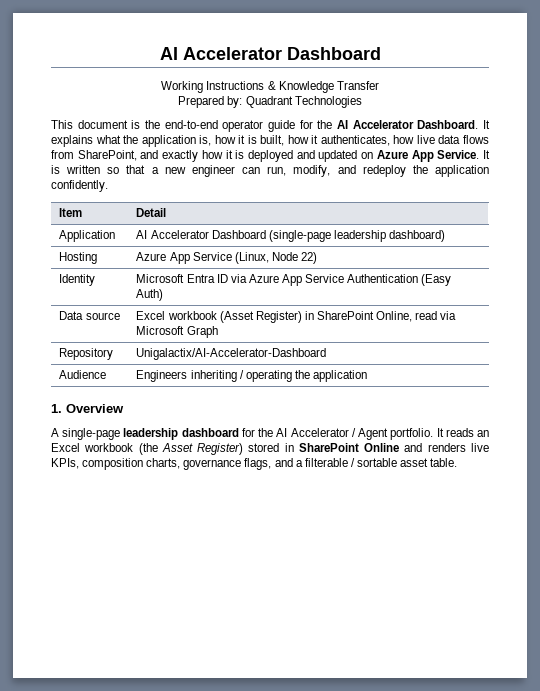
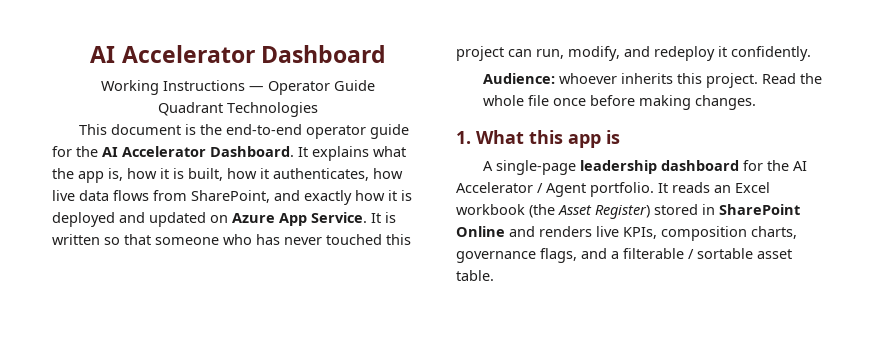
[267,81,379,93] [178,96,243,108] & Knowledge Transfer // Prepared by: -> [249,80,375,95] — Operator Guide //
[141,135,196,147] application -> [78,171,104,183] app
[151,165,235,177] a new engineer -> [155,234,411,245] [456,46,504,61] someone who has never touched this project
[412,165,489,177] [51,180,108,192] [59,208,83,217] [136,208,167,217] [59,230,116,242] [136,230,445,242] [59,252,98,264] [136,252,317,264] [59,274,96,286] [136,274,452,286] [136,289,164,301] [59,311,120,320] [136,311,457,323] [136,326,218,338] [59,348,114,360] [136,348,327,360] [59,370,107,379] [136,370,367,382] [51,404,124,413] the application confidently. // Item | Detail // Application | AI Accelerator Dashboard (single-page leadership dashboard) // Hosting | Azure App Service (Linux, Node 22) // Identity | Microsoft Entra ID via Azure App Service Authentication (Easy Auth) // Data source | Excel workbook (Asset Register) in SharePoint Online, read via Microsoft Graph // Repository | Unigalactix/AI-Accelerator-Dashboard // Audience | Engineers inheriting / operating the application // 1. Overview -> [718,46,811,61] [482,73,822,88] [482,95,756,110] [456,130,620,148] it confidently. // Audience: whoever inherits this project. Read the whole file once before making changes. // 1. What this app is

